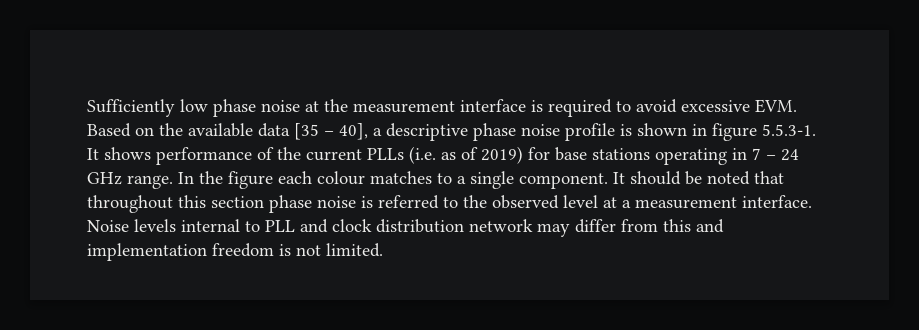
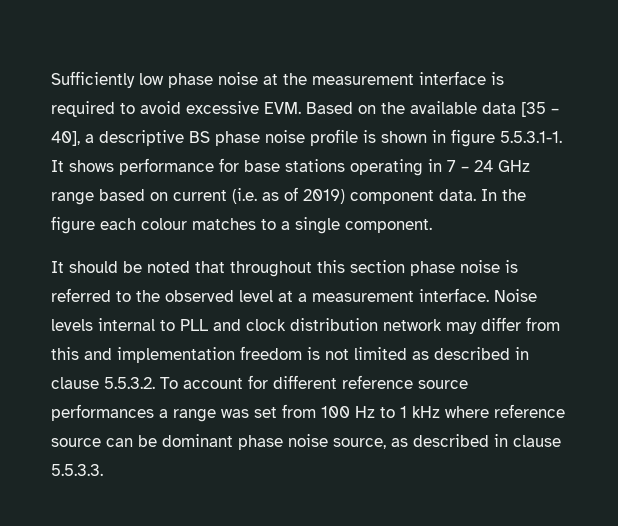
(468, 132) none -> [189,131,210,143] BS
[762,124,816,136] 5.5.3-1. -> [500,131,562,143] 5.5.3.1-1.
[257,146,523,164] of the current PLLs (i.e. as of 2019) -> (214, 166) none
[127,175,173,189] range. -> [51,187,476,205] range based on current (i.e. as of 2019) component data.
(608, 181) none -> (432, 226) //
[326,243,383,257] limited. -> [354,347,529,360] [51,375,468,389] [51,404,565,422] [51,434,561,450] [51,464,103,476] limited as described in clause 5.5.3.2. To account for different reference source performances a range was set from 100 Hz to 1 kHz where reference source can be dominant phase noise source, as described in clause 5.5.3.3.

